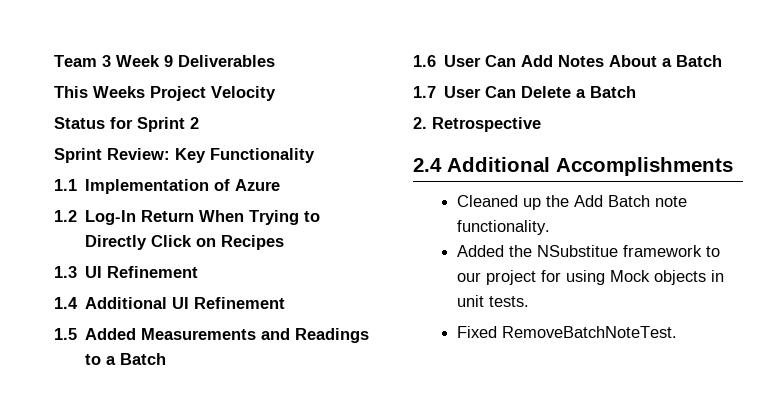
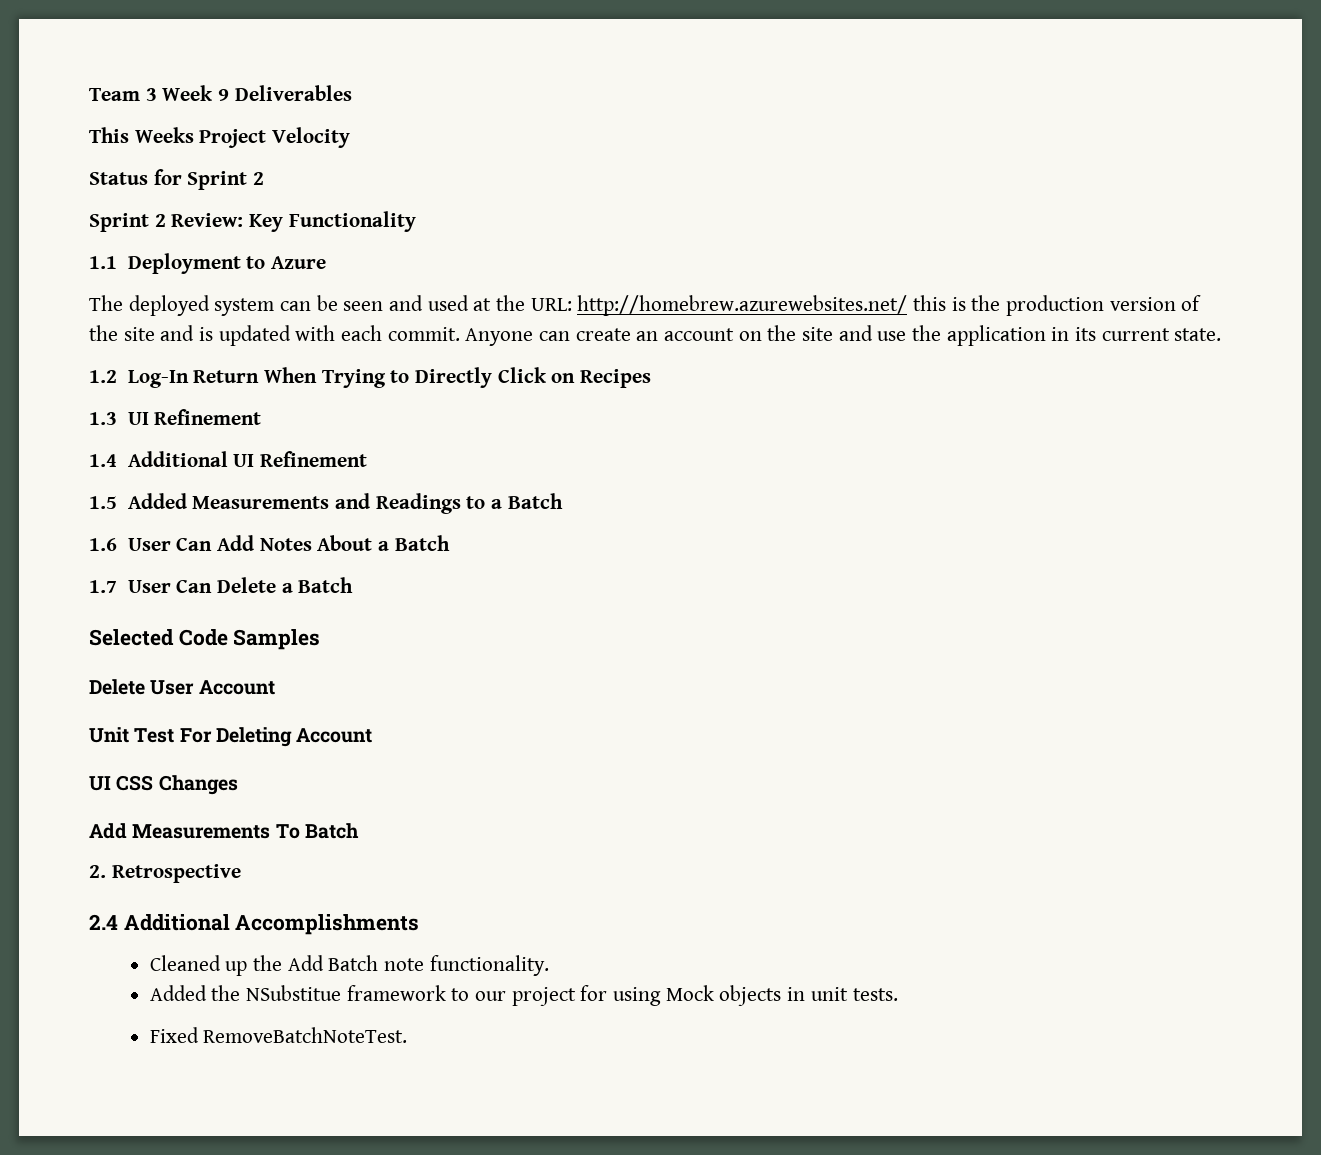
(102, 155) none -> [154,214,166,227] 2
[85,179,281,194] Implementation of Azure -> [127,253,326,274] [89,295,1202,316] [89,325,1222,346] Deployment to Azure // The deployed system can be seen and used at the URL: http://homebrew.azurewebsites.net/ this is the production version of the site and is updated with each commit. Anyone can create an account on the site and use the application in its current state.
(637, 92) none -> [89,629,321,650] [89,679,275,695] [89,727,373,747] [89,775,238,795] [89,823,359,839] // Selected Code Samples // Delete User Account // Unit Test For Deleting Account // UI CSS Changes // Add Measurements To Batch

